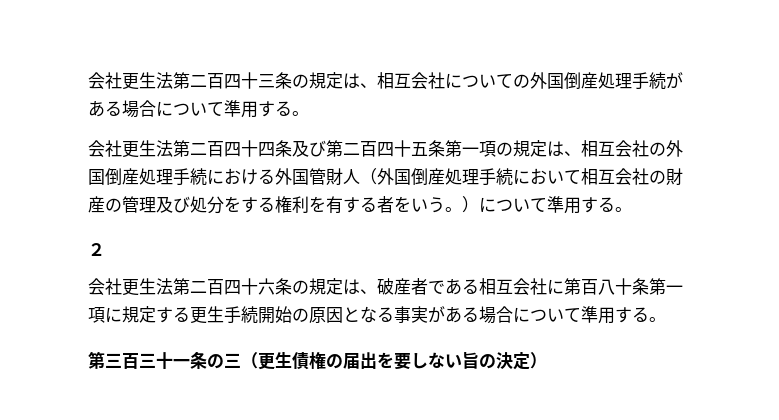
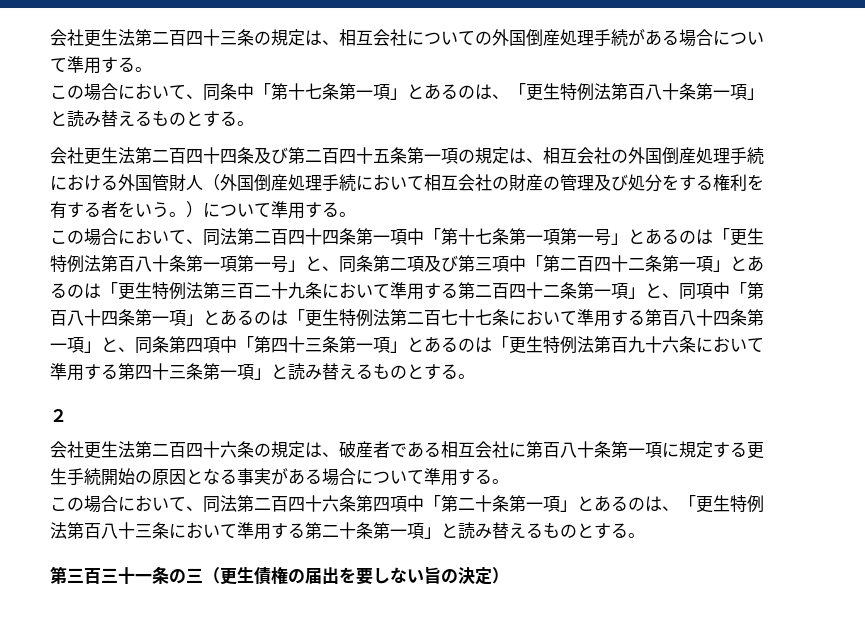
(309, 113) none -> [50,83,764,101] [50,110,254,127] // この場合において、同条中「第十七条第一項」とあるのは、「更生特例法第百八十条第一項」と読み替えるものとする。
(632, 209) none -> [50,228,764,246] [50,255,764,273] [50,282,764,300] [50,309,764,327] [50,336,764,354] [50,363,475,381] // この場合において、同法第二百四十四条第一項中「第十七条第一項第一号」とあるのは「更生特例法第百八十条第一項第一号」と、同条第二項及び第三項中「第二百四十二条第一項」とあるのは「更生特例法第三百二十九条において準用する第二百四十二条第一項」と、同項中「第百八十四条第一項」とあるのは「更生特例法第二百七十七条において準用する第百八十四条第一項」と、同条第四項中「第四十三条第一項」とあるのは「更生特例法第百九十六条において準用する第四十三条第一項」と読み替えるものとする。
(666, 319) none -> [50,495,764,513] [50,522,645,540] // この場合において、同法第二百四十六条第四項中「第二十条第一項」とあるのは、「更生特例法第百八十三条において準用する第二十条第一項」と読み替えるものとする。

